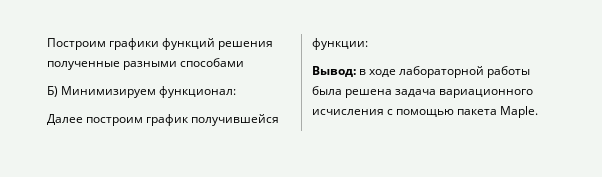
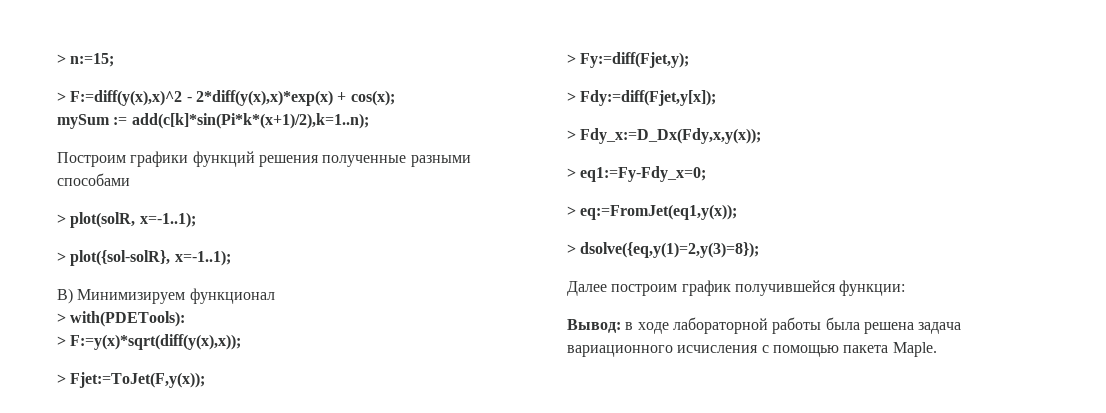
(47, 44) none -> [57,53,115,67] [57,90,395,106] [57,113,369,129] > n:=15; // > F:=diff(y(x),x)^2 - 2*diff(y(x),x)*exp(x) + cos(x); // mySum := add(c[k]*sin(Pi*k*(x+1)/2),k=1..n); //
[47,86,237,98] Б) Минимизируем функционал: -> [57,212,196,228] [57,250,231,266] [57,288,275,304] [57,311,186,327] [57,334,242,350] [57,372,206,388] [567,52,690,68] [567,90,717,106] [567,128,762,144] [567,166,707,182] [567,204,738,220] [567,242,760,258] > plot(solR, x=-1..1); // > plot({sol-solR}, x=-1..1); // В) Минимизируем функционал // > with(PDETools): // > F:=y(x)*sqrt(diff(y(x),x)); // > Fjet:=ToJet(F,y(x)); // > Fy:=diff(Fjet,y); // > Fdy:=diff(Fjet,y[x]); // > Fdy_x:=D_Dx(Fdy,x,y(x)); // > eq1:=Fy-Fdy_x=0; // > eq:=FromJet(eq1,y(x)); // > dsolve({eq,y(1)=2,y(3)=8});

